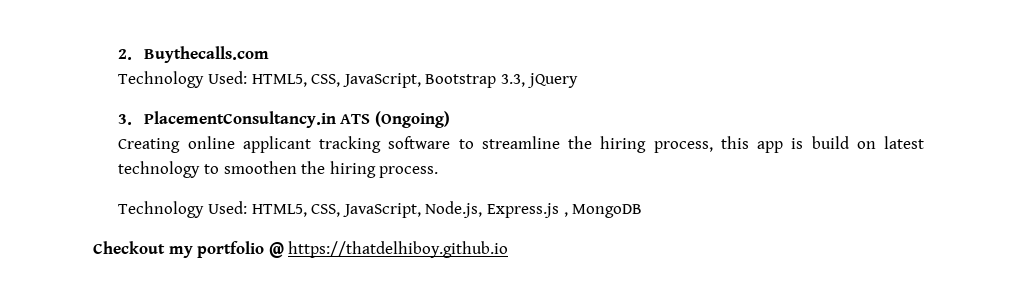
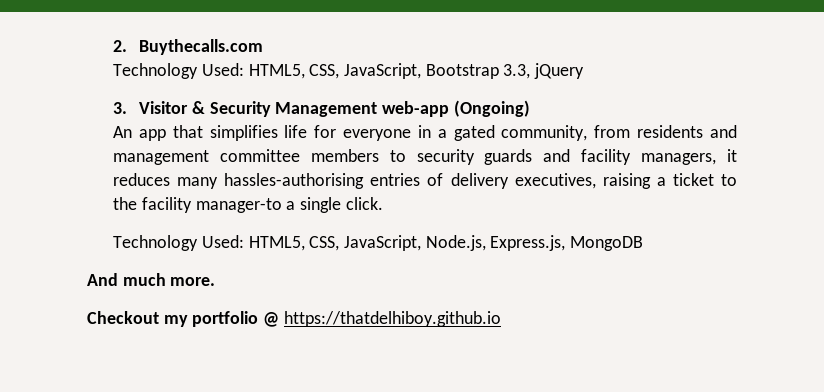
[143,111,451,128] [118,136,925,153] [118,161,439,178] PlacementConsultancy.in ATS (Ongoing) // Creating online applicant tracking software to streamline the hiring process, this app is build on latest technology to smoothen the hiring process. -> [139,100,530,117] [113,125,738,141] [113,149,737,165] [113,173,737,189] [113,197,383,213] Visitor & Security Management web-app (Ongoing) // An app that simplifies life for everyone in a gated community, from residents and management committee members to security guards and facility managers, it reduces many hassles-authorising entries of delivery executives, raising a ticket to the facility manager-to a single click.
[486,203,568,218] Express.js , -> [490,235,566,251] Express.js,
(643, 211) none -> [87,273,216,286] // And much more.

